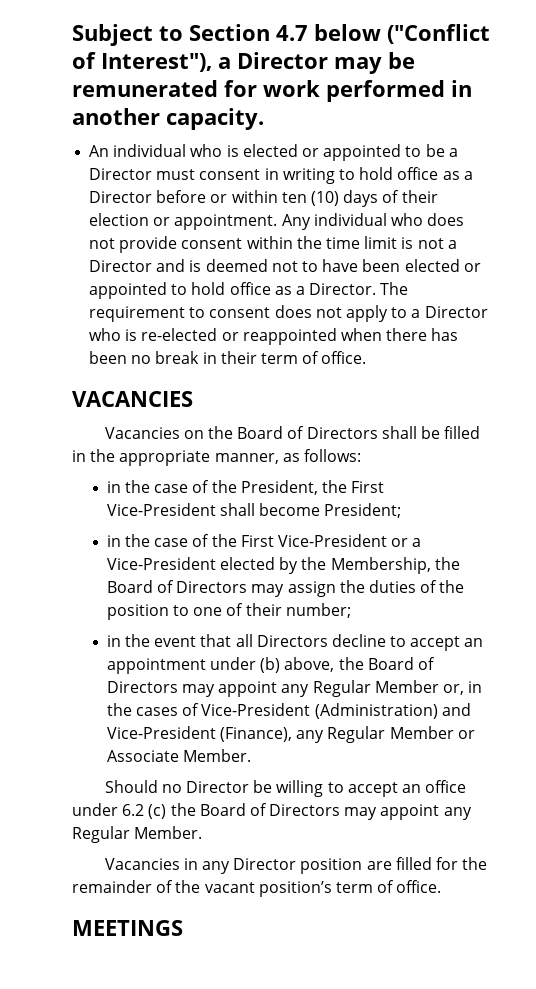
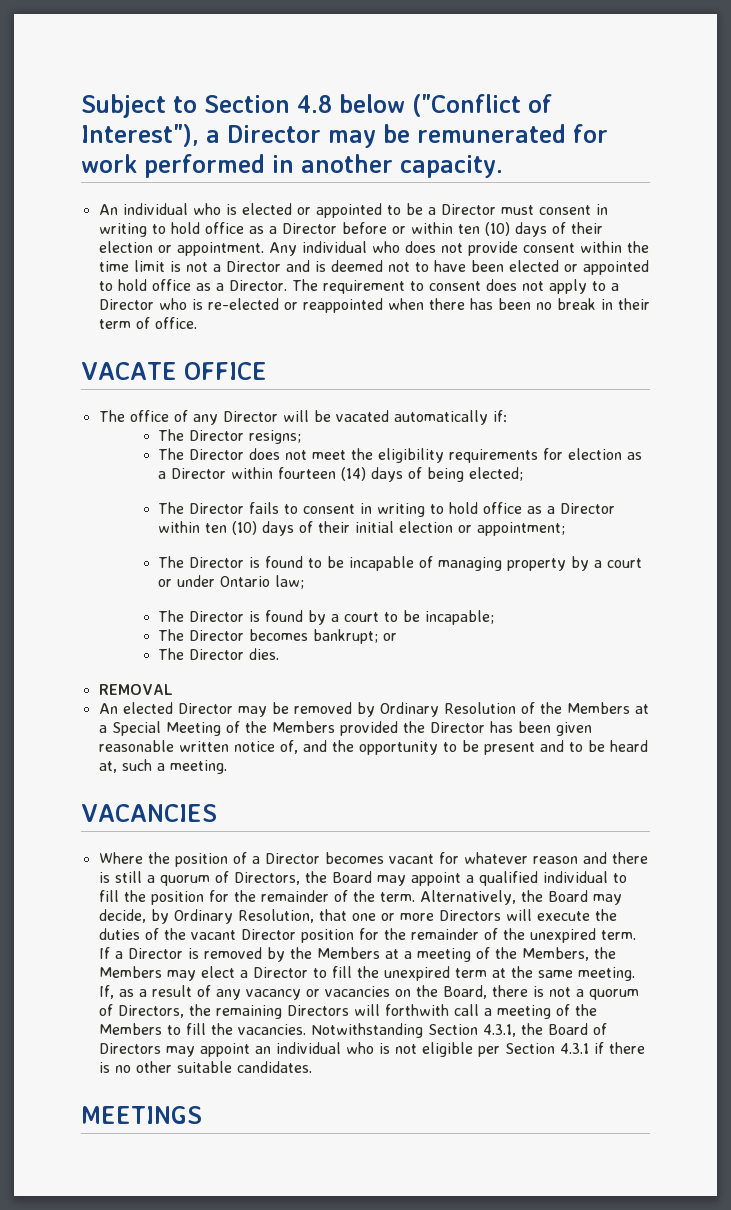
[276,25,308,41] 4.7 -> [297,95,332,113] 4.8
[72,391,193,407] [104,426,481,439] [72,449,361,466] [106,480,385,495] [106,503,402,518] [106,534,422,547] [106,557,460,574] [106,580,465,597] [106,603,351,620] [106,634,484,651] [106,657,435,674] [106,680,483,697] [106,703,471,719] [106,726,475,743] [106,749,251,762] [104,780,467,797] [72,803,472,820] [72,826,203,843] [104,857,488,874] [72,880,442,897] VACANCIES // Vacancies on the Board of Directors shall be filled in the appropriate manner, as follows: // in the case of the President, the First Vice-President shall become President; // in the case of the First Vice-President or a Vice-President elected by the Membership, the Board of Directors may assign the duties of the position to one of their number; // in the event that all Directors decline to accept an appointment under (b) above, the Board of Directors may appoint any Regular Member or, in the cases of Vice-President (Administration) and Vice-President (Finance), any Regular Member or Associate Member. // Should no Director be willing to accept an office under 6.2 (c) the Board of Directors may appoint any Regular Member. // Vacancies in any Director position are filled for the remainder of the vacant position’s term of office. -> [81,362,267,380] [98,410,507,425] [158,429,302,444] [158,448,643,463] [158,467,524,482] [158,502,616,517] [158,521,566,536] [158,556,643,571] [158,575,305,589] [158,610,495,625] [158,629,398,644] [158,648,280,660] [98,684,172,695] [98,702,649,717] [98,721,592,736] [98,740,648,755] [98,759,227,774] [81,804,217,822] [98,852,648,867] [98,871,627,886] [98,890,622,905] [98,909,617,924] [98,928,636,943] [98,947,616,962] [98,966,635,981] [98,985,639,1000] [98,1004,597,1019] [98,1023,607,1038] [98,1042,645,1057] [98,1061,312,1073] VACATE OFFICE // The office of any Director will be vacated automatically if: // The Director resigns; // The Director does not meet the eligibility requirements for election as a Director within fourteen (14) days of being elected; // The Director fails to consent in writing to hold office as a Director within ten (10) days of their initial election or appointment; // The Director is found to be incapable of managing property by a court or under Ontario law; // The Director is found by a court to be incapable; // The Director becomes bankrupt; or // The Director dies. // REMOVAL // An elected Director may be removed by Ordinary Resolution of the Members at a Special Meeting of the Members provided the Director has been given reasonable written notice of, and the opportunity to be present and to be heard at, such a meeting. // VACANCIES // Where the position of a Director becomes vacant for whatever reason and there is still a quorum of Directors, the Board may appoint a qualified individual to fill the position for the remainder of the term. Alternatively, the Board may decide, by Ordinary Resolution, that one or more Directors will execute the duties of the vacant Director position for the remainder of the unexpired term. If a Director is removed by the Members at a meeting of the Members, the Members may elect a Director to fill the unexpired term at the same meeting. If, as a result of any vacancy or vacancies on the Board, there is not a quorum of Directors, the remaining Directors will forthwith call a meeting of the Members to fill the vacancies. Notwithstanding Section 4.3.1, the Board of Directors may appoint an individual who is not eligible per Section 4.3.1 if there is no other suitable candidates.

